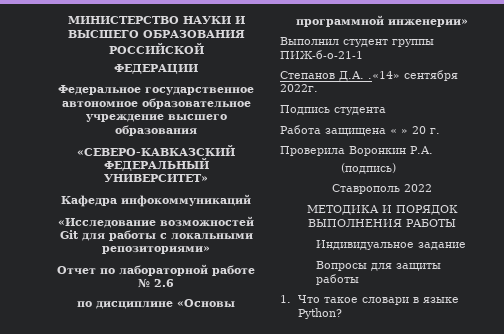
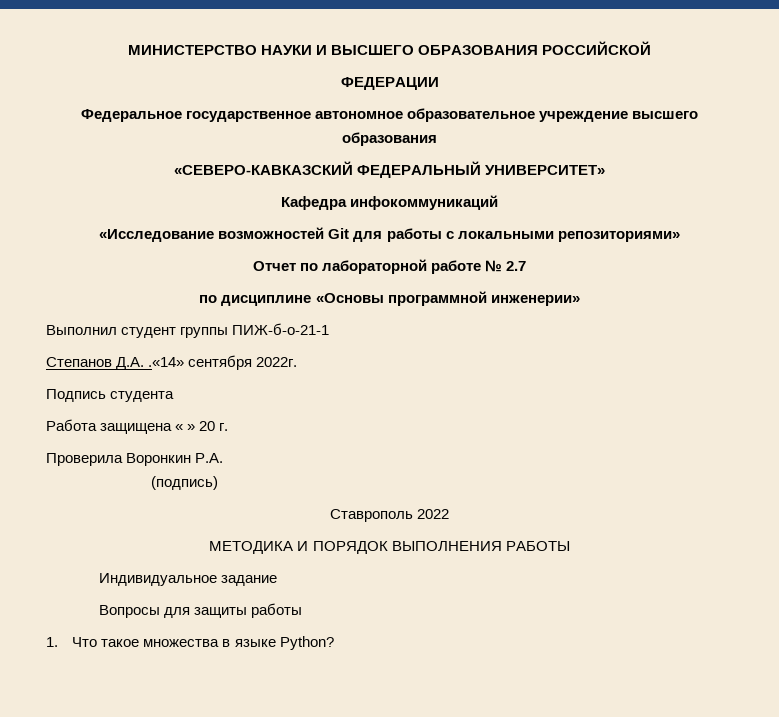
[154,279,174,287] 2.6 -> [506,261,527,271] 2.7
[362,297,410,305] словари -> [143,639,220,647] множества

